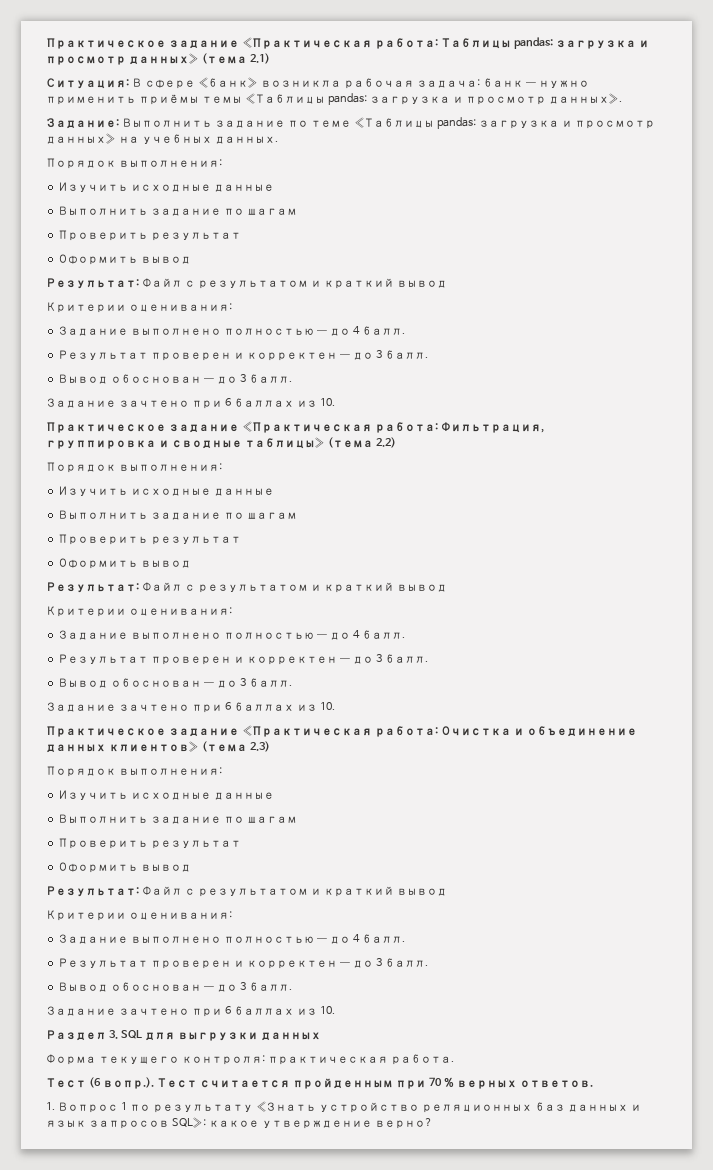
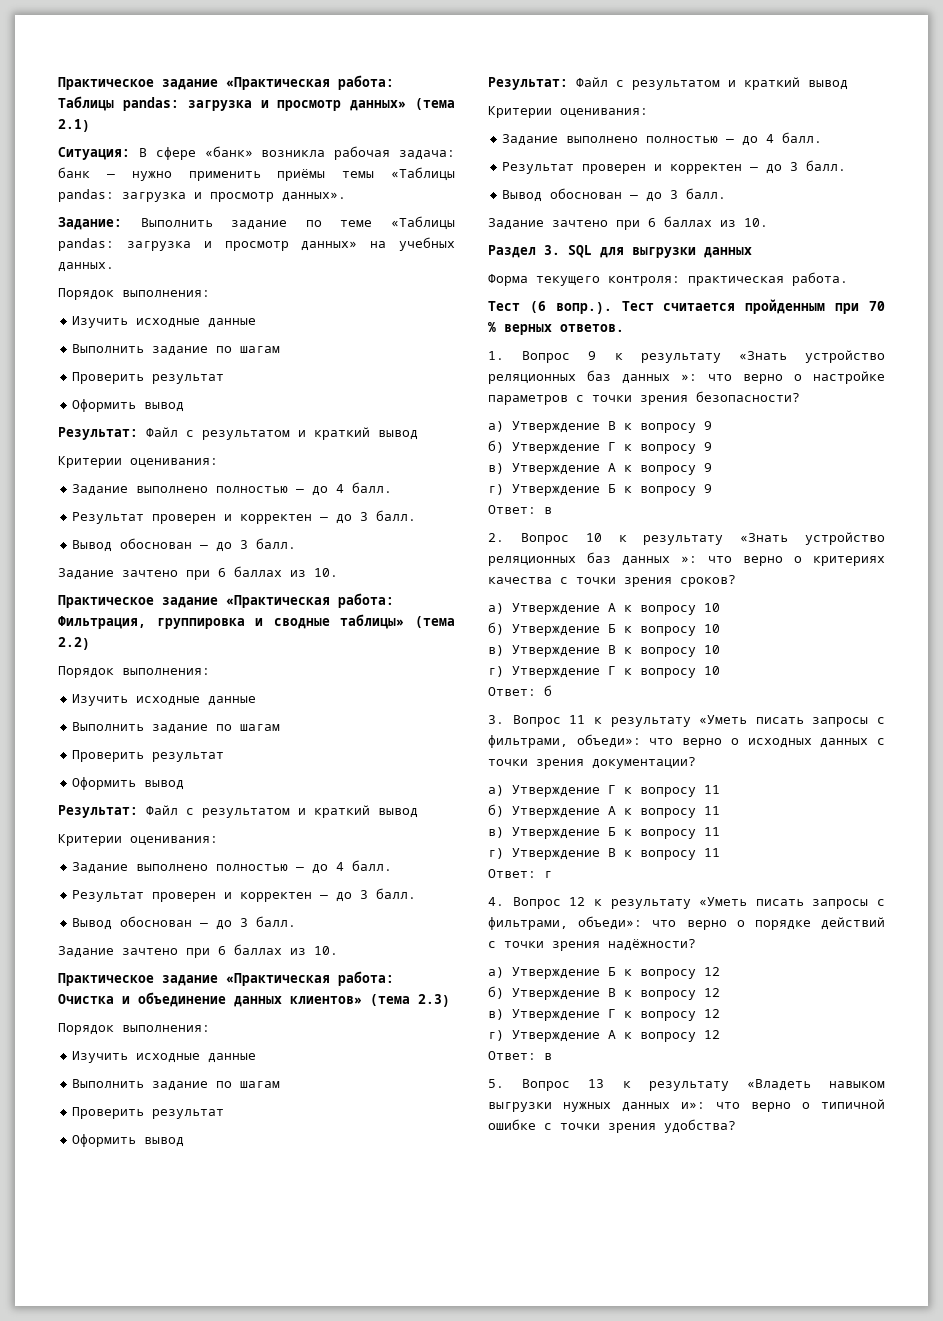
[120,1101,641,1113] [46,1117,432,1129] 1 по результату «Знать устройство реляционных баз данных и язык запросов SQL»: какое утверждение верно? -> [588,350,885,363] [488,370,885,384] [488,391,800,405] [488,421,712,433] [488,440,712,454] [488,463,712,475] [488,484,712,496] [488,505,552,514] [488,532,885,545] [488,552,885,566] [488,575,736,587] [488,603,720,615] [488,622,720,636] [488,645,720,657] [488,666,720,678] [488,685,552,696] [488,715,885,727] [488,734,885,748] [488,757,696,769] [488,785,720,797] [488,804,720,818] [488,827,720,839] [488,848,720,860] [488,869,552,878] [488,897,885,909] [488,916,885,930] [488,939,696,951] [488,967,720,979] [488,986,720,1000] [488,1009,720,1021] [488,1030,720,1042] [488,1051,552,1060] [488,1079,885,1091] [488,1099,885,1112] [488,1119,736,1133] 9 к результату «Знать устройство реляционных баз данных »: что верно о настройке параметров с точки зрения безопасности? // а) Утверждение В к вопросу 9 // б) Утверждение Г к вопросу 9 // в) Утверждение А к вопросу 9 // г) Утверждение Б к вопросу 9 // Ответ: в // 2. Вопрос 10 к результату «Знать устройство реляционных баз данных »: что верно о критериях качества с точки зрения сроков? // а) Утверждение А к вопросу 10 // б) Утверждение Б к вопросу 10 // в) Утверждение В к вопросу 10 // г) Утверждение Г к вопросу 10 // Ответ: б // 3. Вопрос 11 к результату «Уметь писать запросы с фильтрами, объеди»: что верно о исходных данных с точки зрения документации? // а) Утверждение Г к вопросу 11 // б) Утверждение А к вопросу 11 // в) Утверждение Б к вопросу 11 // г) Утверждение В к вопросу 11 // Ответ: г // 4. Вопрос 12 к результату «Уметь писать запросы с фильтрами, объеди»: что верно о порядке действий с точки зрения надёжности? // а) Утверждение Б к вопросу 12 // б) Утверждение В к вопросу 12 // в) Утверждение Г к вопросу 12 // г) Утверждение А к вопросу 12 // Ответ: в // 5. Вопрос 13 к результату «Владеть навыком выгрузки нужных данных и»: что верно о типичной ошибке с точки зрения удобства?

